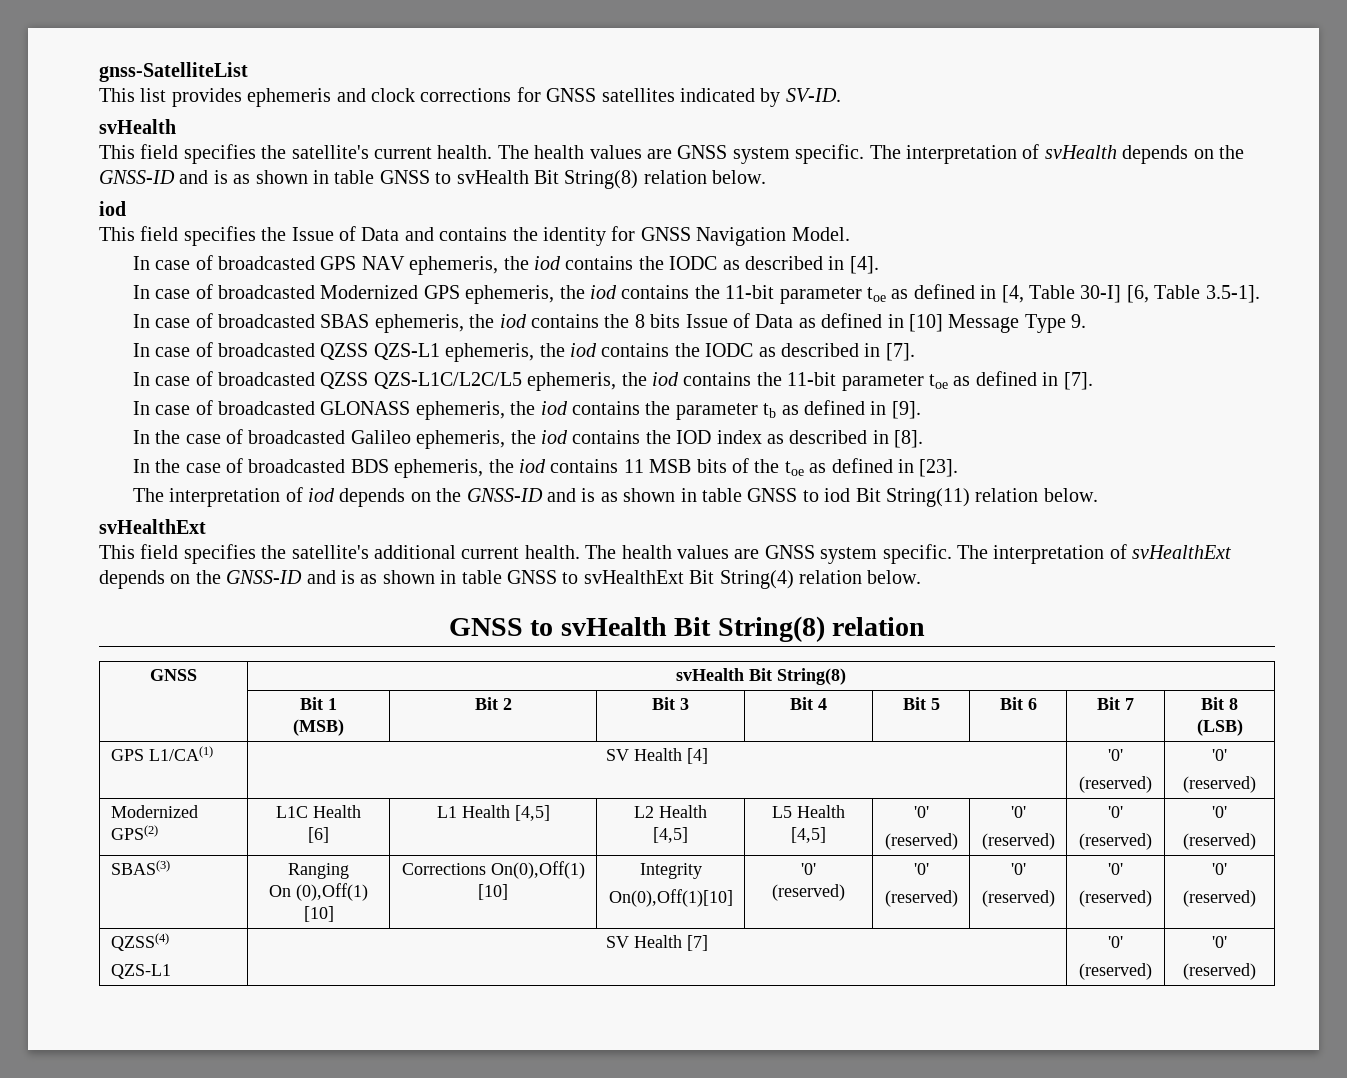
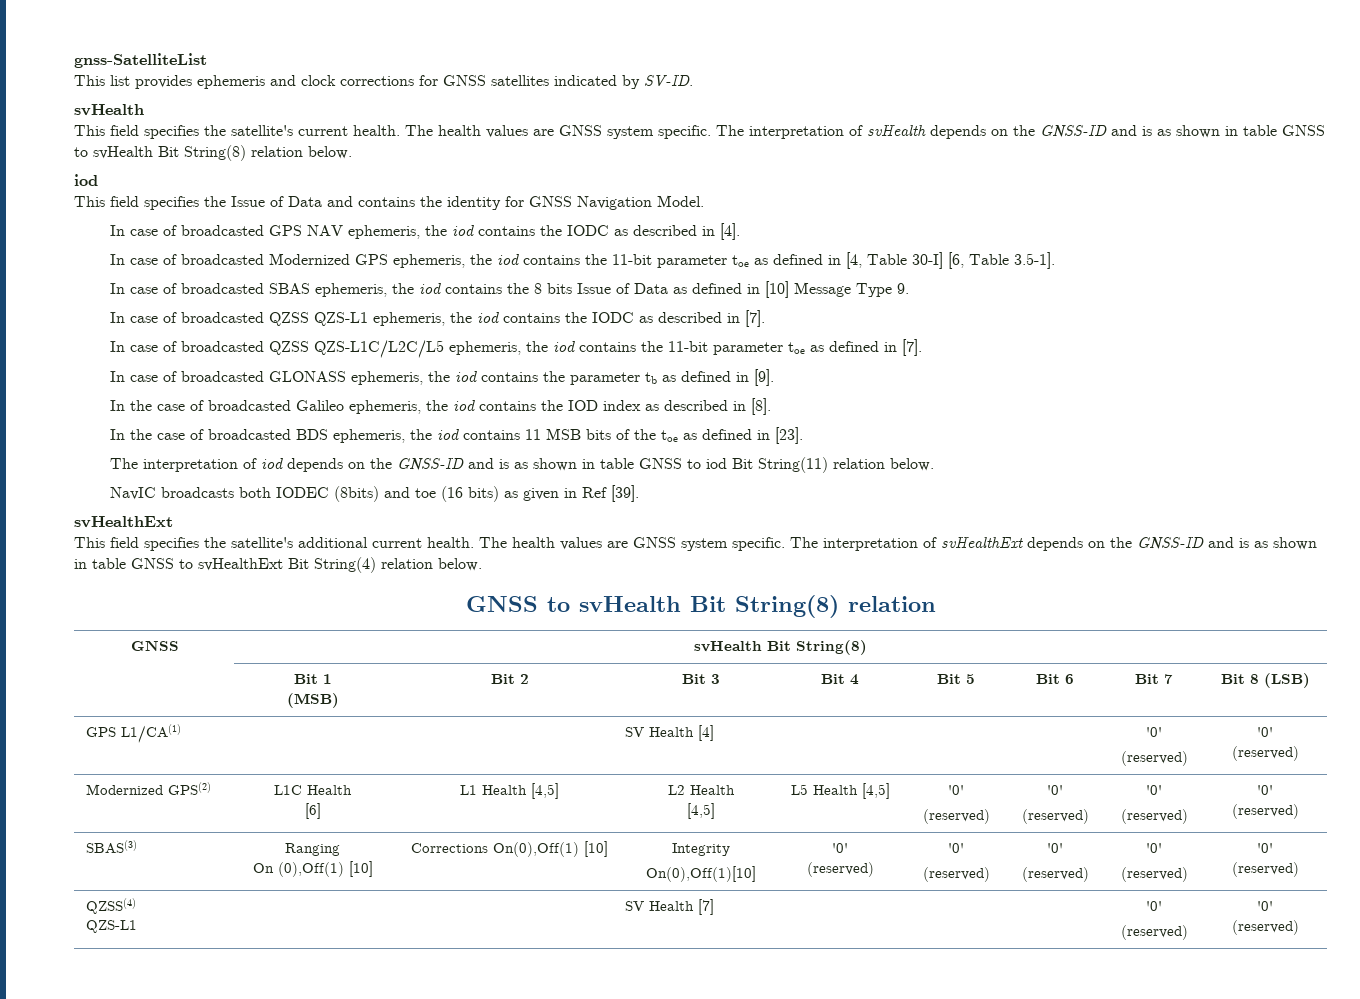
(1098, 495) none -> [109,485,639,502] // NavIC broadcasts both IODEC (8bits) and toe (16 bits) as given in Ref [39].

